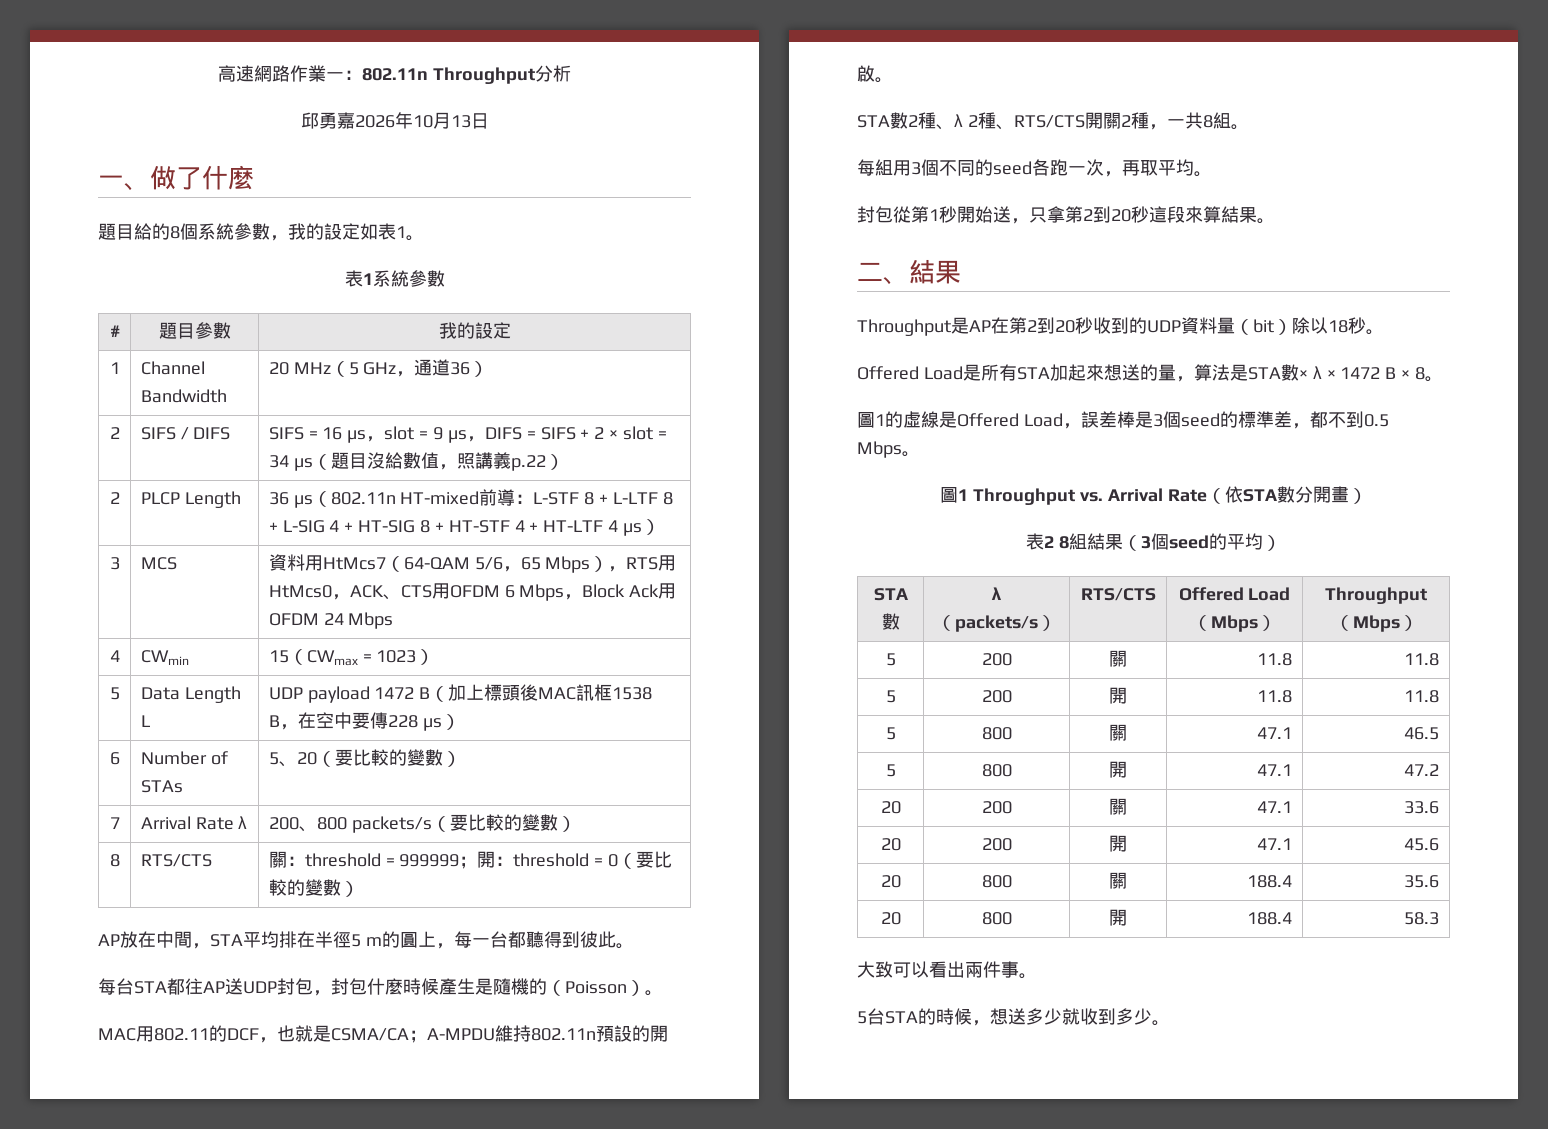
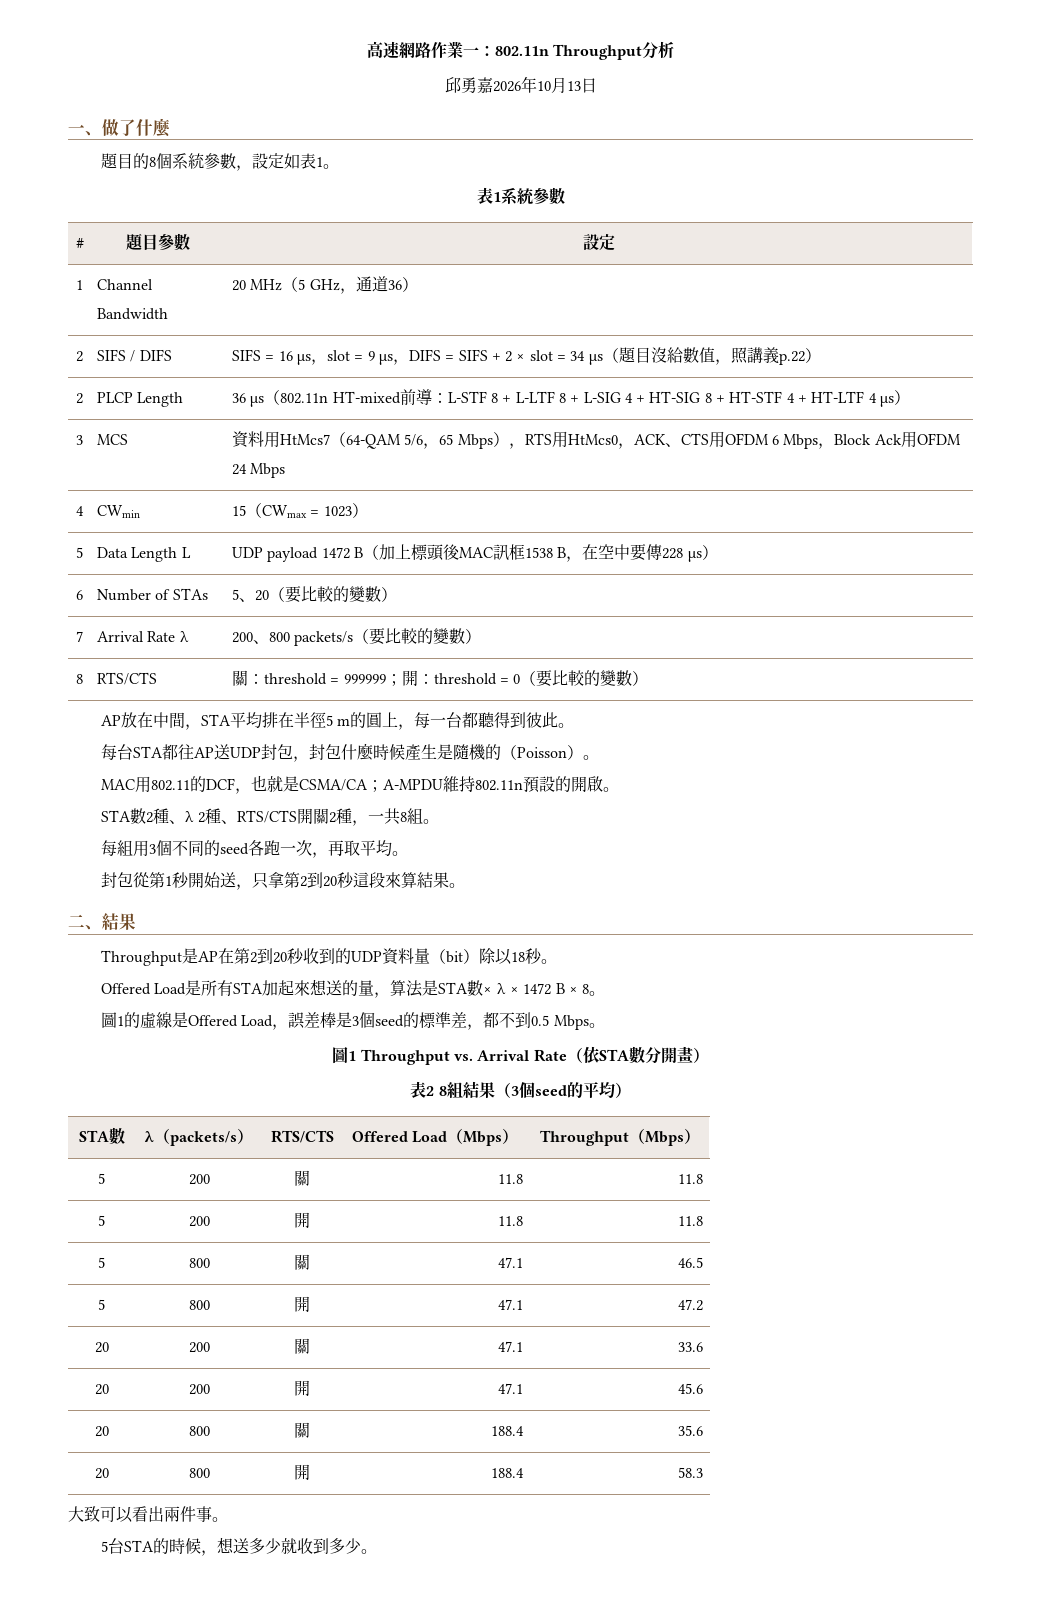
[134,223,152,240] 給 -> (133, 161) none
[288,223,324,240] 我的 -> (252, 168) none
[438,322,475,339] 我的 -> (190, 242) none

